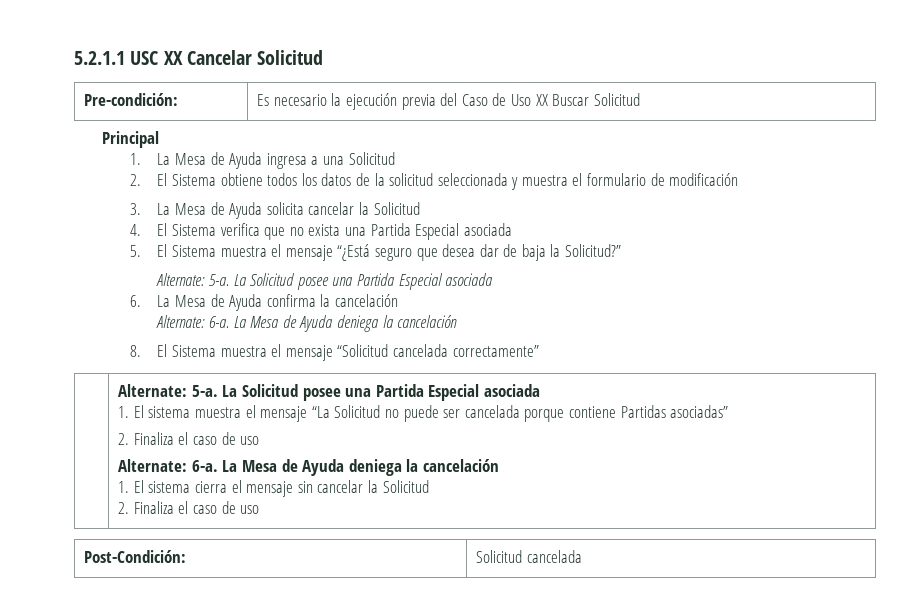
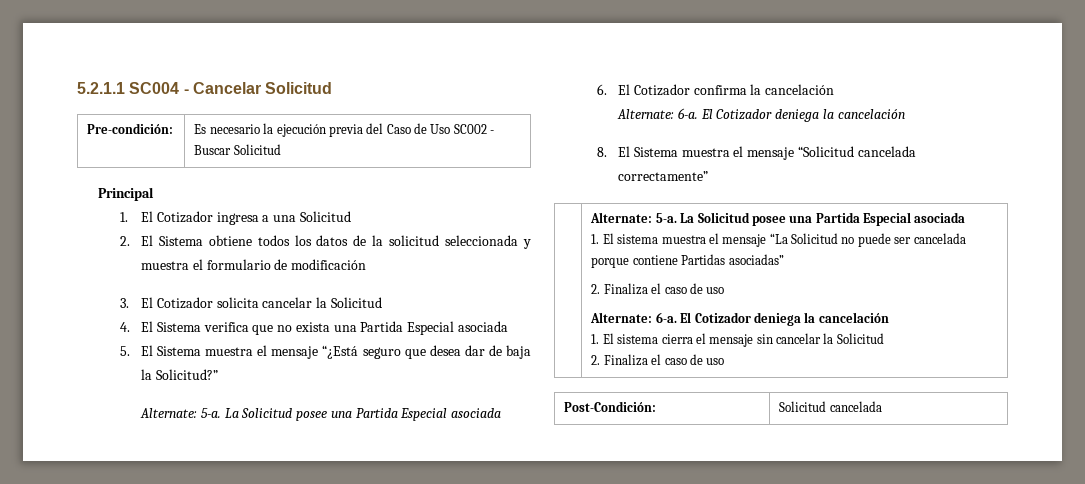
[130,51,183,65] USC XX -> [129,82,189,94] SC004 -
[535,94,548,106] XX -> [453,124,495,134] SC002 -
[157,152,263,169] La Mesa de Ayuda -> [140,211,213,223] El Cotizador
[157,202,263,219] La Mesa de Ayuda -> [140,297,213,309] El Cotizador
[157,294,263,311] La Mesa de Ayuda -> [617,84,690,96] El Cotizador
[233,315,334,332] La Mesa de Ayuda -> [700,109,773,120] El Cotizador
[222,459,345,476] La Mesa de Ayuda -> [680,312,751,323] El Cotizador

